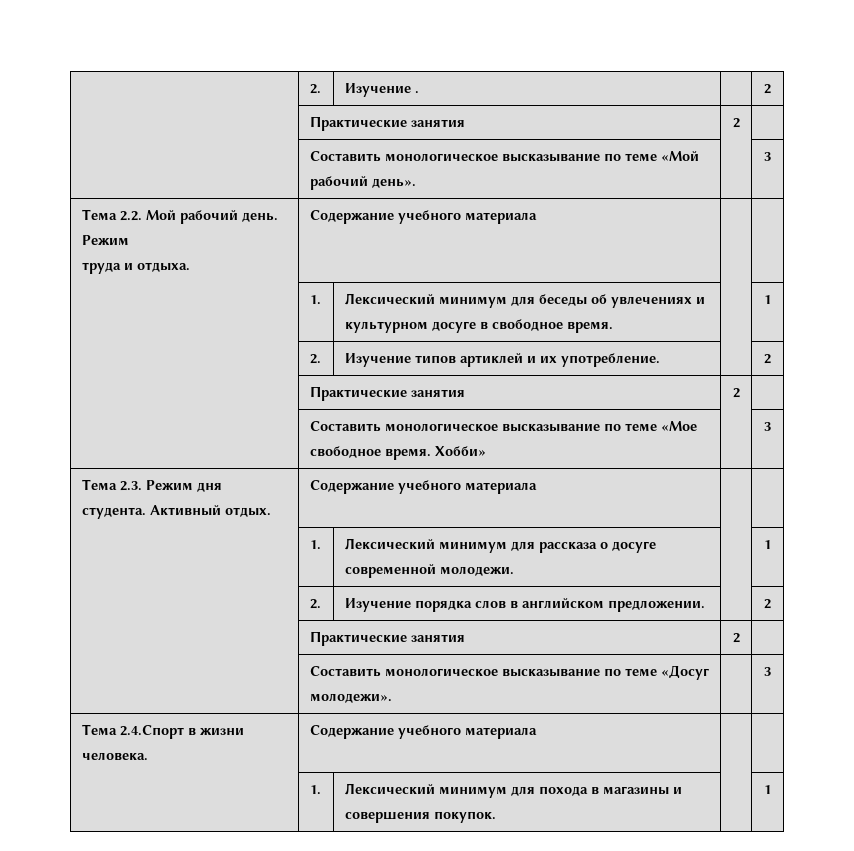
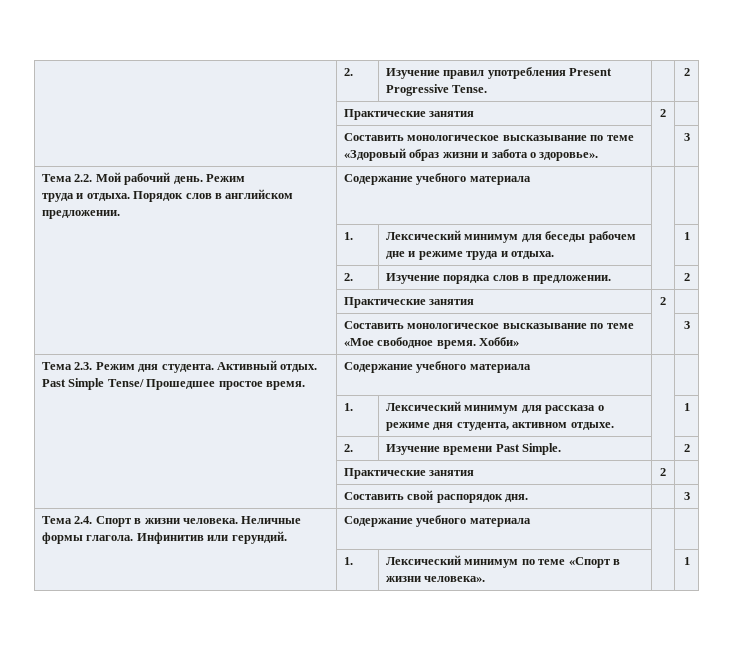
[309,84,321,94] [344,83,419,97] [764,84,771,94] [309,116,465,131] [732,118,740,128] [309,151,699,162] [309,176,416,190] | 2. | Изучение . | | 2 // | Практические занятия | 2 | // | Составить монологическое высказывание по теме «Мой рабочий день». -> [344,68,354,76] [386,67,613,79] [386,84,488,96] [683,68,690,76] [344,109,475,120] [660,109,666,117] [344,133,634,141] [344,148,599,161] | 2. | Изучение правил употребления Present Progressive Tense. | | 2 // | Практические занятия | 2 | // | Составить монологическое высказывание по теме «Здоровый образ жизни и забота о здоровье».
(190, 267) none -> [133,189,294,202] [42,210,121,219] Порядок слов в английском предложении.
[590,294,705,308] [344,319,613,333] [764,295,771,304] [309,354,321,364] [344,353,660,367] об увлечениях и культурном досуге в свободное время. | | 1 // | 2. | Изучение типов артиклей и их употребление. -> [588,231,636,243] [386,251,554,260] [683,232,690,240] [344,273,354,281] [386,273,611,284] рабочем дне и режиме труда и отдыха. | | 1 // | 2. | Изучение порядка слов в предложении.
(271, 512) none -> [42,378,305,390] Past Simple Tense/ Прошедшее простое время.
[611,541,656,553] [344,564,514,578] [764,540,771,549] [309,599,321,609] [344,598,705,612] [764,599,771,609] [309,631,465,646] [732,633,740,643] [309,665,709,680] [309,693,392,703] [764,667,771,676] [81,724,184,739] досуге современной молодежи. | | 1 // | 2. | Изучение порядка слов в английском предложении. | | 2 // | Практические занятия | 2 | // | Составить монологическое высказывание по теме «Досуг молодежи». | | 3 // Тема 2.4.Спорт -> [386,422,614,431] [683,403,690,411] [344,444,354,452] [386,443,562,455] [683,444,690,452] [344,468,475,479] [660,468,666,476] [344,490,529,503] [683,492,690,500] [42,516,131,527] режиме дня студента, активном отдыхе. | | 1 // | 2. | Изучение времени Past Simple. | | 2 // | Практические занятия | 2 | // | Составить свой распорядок дня. | | 3 // Тема 2.4. Спорт
[309,725,537,739] [309,785,321,795] [344,783,682,798] [344,811,496,823] | Содержание учебного материала | | // | 1. | Лексический минимум для похода в магазины и совершения покупок. -> [241,516,302,524] [42,531,287,544] [344,515,531,527] [344,557,354,565] [386,555,620,568] [386,576,486,582] Неличные формы глагола. Инфинитив или герундий. | Содержание учебного материала | | // | 1. | Лексический минимум по теме «Спорт в жизни человека».

